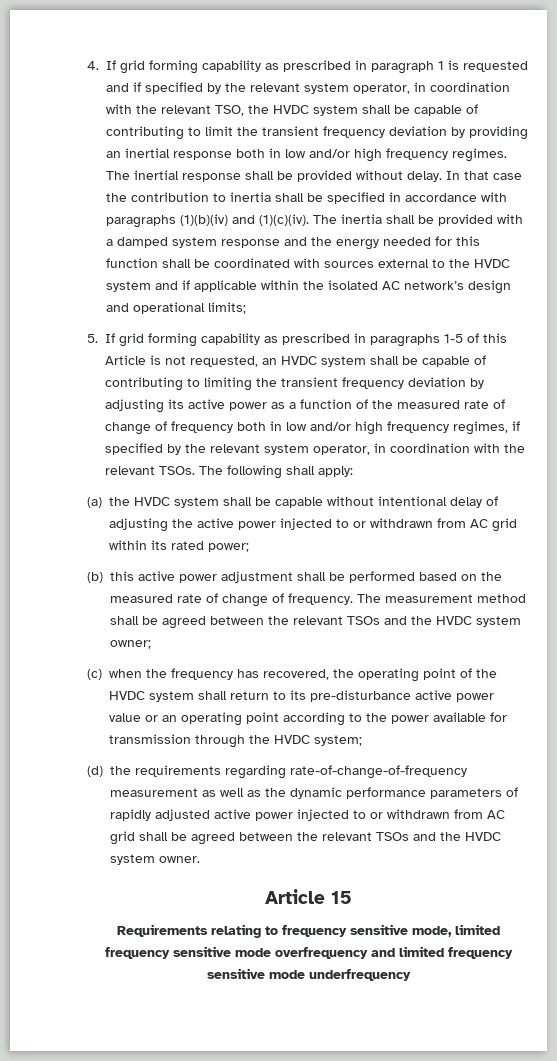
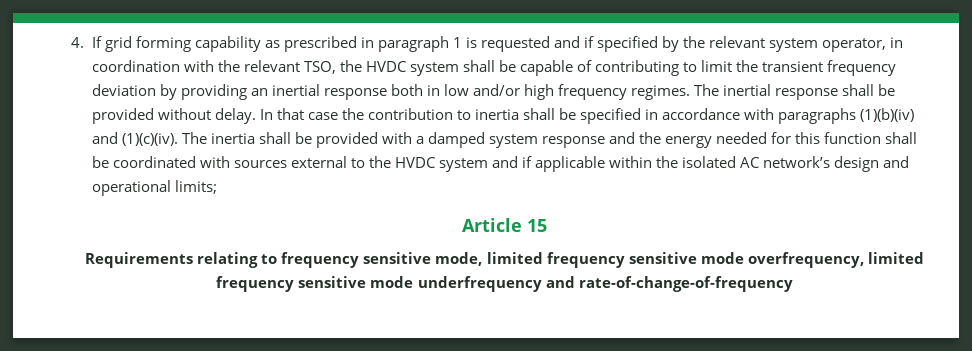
[87,333,507,347] [105,355,486,367] [105,377,484,391] [105,399,505,413] [105,421,520,435] [105,443,525,455] [105,465,353,479] [87,496,498,508] [109,518,517,532] [109,540,249,552] [87,571,502,583] [110,593,526,607] [110,616,521,629] [110,640,151,649] [87,668,497,682] [109,690,494,702] [109,712,507,726] [109,734,362,748] [87,765,467,779] [110,787,518,799] [110,809,505,821] [110,831,501,845] [110,854,200,865] // 5. If grid forming capability as prescribed in paragraphs 1-5 of this Article is not requested, an HVDC system shall be capable of contributing to limiting the transient frequency deviation by adjusting its active power as a function of the measured rate of change of frequency both in low and/or high frequency regimes, if specified by the relevant system operator, in coordination with the relevant TSOs. The following shall apply: // (a) the HVDC system shall be capable without intentional delay of adjusting the active power injected to or withdrawn from AC grid within its rated power; // (b) this active power adjustment shall be performed based on the measured rate of change of frequency. The measurement method shall be agreed between the relevant TSOs and the HVDC system owner; // (c) when the frequency has recovered, the operating point of the HVDC system shall return to its pre-disturbance active power value or an operating point according to the power available for transmission through the HVDC system; // (d) the requirements regarding rate-of-change-of-frequency measurement as well as the dynamic performance parameters of rapidly adjusted active power injected to or withdrawn from AC grid shall be agreed between the relevant TSOs and the HVDC system owner. -> (217, 187) none
[274,947,395,959] overfrequency and -> [747,252,864,268] overfrequency,
(411, 975) none -> [545,276,793,292] and rate-of-change-of-frequency

